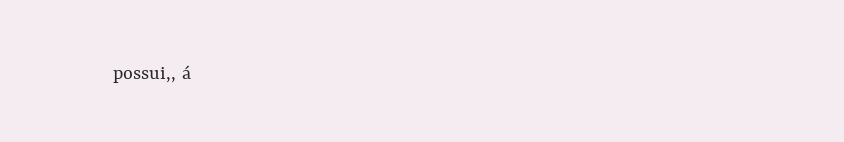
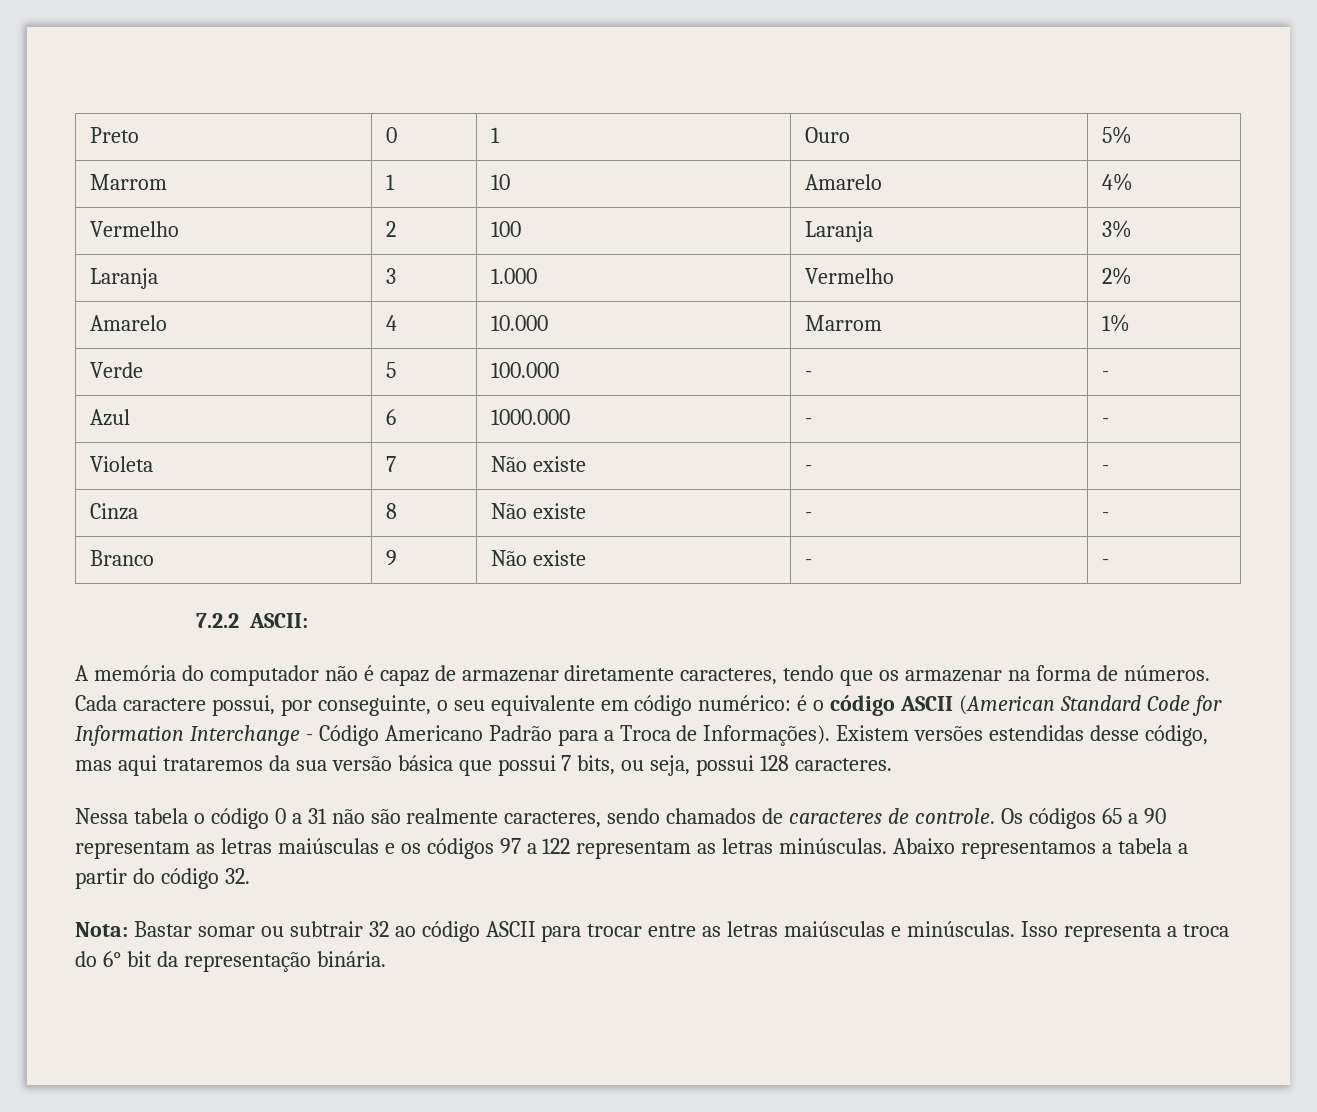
[113,65,191,83] possui,, á -> [90,127,140,143] [386,127,398,143] [491,127,501,143] [805,127,851,143] [1102,126,1133,144] [90,174,168,190] [386,174,396,190] [491,174,511,190] [805,174,883,190] [1102,173,1134,191] [90,221,180,237] [386,221,397,237] [491,221,522,237] [805,221,874,242] [1102,220,1133,238] [90,268,159,289] [386,268,397,284] [491,268,538,284] [805,268,895,284] [1102,267,1133,285] [90,315,168,331] [386,315,398,331] [491,315,549,331] [805,315,883,331] [1102,314,1131,332] [90,362,144,378] [386,362,397,378] [491,362,560,378] [805,371,813,378] [1102,371,1110,378] [90,409,131,426] [386,409,397,425] [491,409,571,425] [805,418,813,425] [1102,418,1110,425] [90,456,154,472] [386,456,397,472] [491,456,587,472] [805,465,813,472] [1102,465,1110,472] [90,503,139,520] [386,503,398,519] [491,503,587,519] [805,512,813,519] [1102,512,1110,519] [90,550,155,566] [386,550,398,566] [491,550,587,566] [805,559,813,566] [1102,559,1110,566] [196,613,309,628] [75,665,1210,686] [75,695,1222,716] [75,725,1209,746] [75,755,893,776] [75,808,1166,829] [75,838,1188,859] [75,868,250,889] [75,921,1229,942] [75,951,386,972] Preto | 0 | 1 | Ouro | 5% // Marrom | 1 | 10 | Amarelo | 4% // Vermelho | 2 | 100 | Laranja | 3% // Laranja | 3 | 1.000 | Vermelho | 2% // Amarelo | 4 | 10.000 | Marrom | 1% // Verde | 5 | 100.000 | - | - // Azul | 6 | 1000.000 | - | - // Violeta | 7 | Não existe | - | - // Cinza | 8 | Não existe | - | - // Branco | 9 | Não existe | - | - // 7.2.2 ASCII: // A memória do computador não é capaz de armazenar diretamente caracteres, tendo que os armazenar na forma de números. Cada caractere possui, por conseguinte, o seu equivalente em código numérico: é o código ASCII (American Standard Code for Information Interchange - Código Americano Padrão para a Troca de Informações). Existem versões estendidas desse código, mas aqui trataremos da sua versão básica que possui 7 bits, ou seja, possui 128 caracteres. // Nessa tabela o código 0 a 31 não são realmente caracteres, sendo chamados de caracteres de controle. Os códigos 65 a 90 representam as letras maiúsculas e os códigos 97 a 122 representam as letras minúsculas. Abaixo representamos a tabela a partir do código 32. // Nota: Bastar somar ou subtrair 32 ao código ASCII para trocar entre as letras maiúsculas e minúsculas. Isso representa a troca do 6° bit da representação binária.

